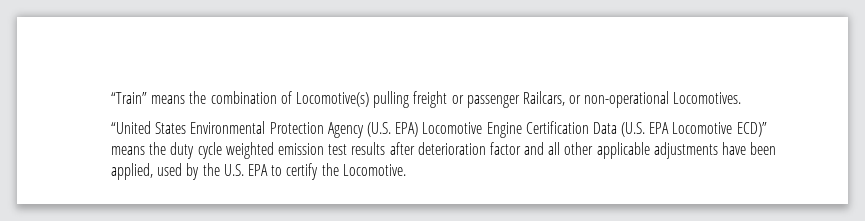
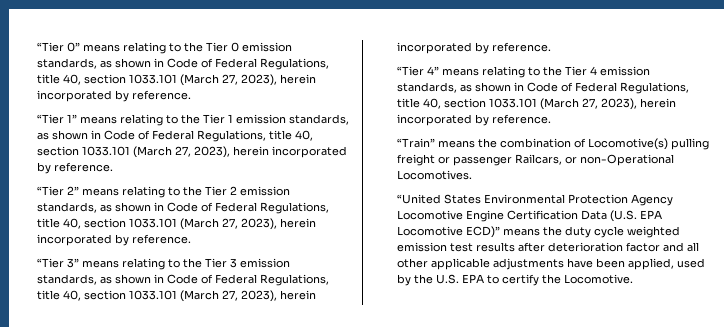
(111, 98) none -> [37,42,293,54] [37,58,330,70] [37,74,317,86] [37,90,192,102] [37,114,350,126] [37,130,314,142] [37,146,348,158] [37,162,114,174] [37,186,291,198] [37,202,330,214] [37,218,317,230] [37,234,192,246] [37,258,291,270] [37,274,330,286] [37,290,317,302] [397,42,552,54] [397,66,651,78] [397,82,690,94] [397,98,677,110] [397,114,552,126] “Tier 0” means relating to the Tier 0 emission standards, as shown in Code of Federal Regulations, title 40, section 1033.101 (March 27, 2023), herein incorporated by reference. // “Tier 1” means relating to the Tier 1 emission standards, as shown in Code of Federal Regulations, title 40, section 1033.101 (March 27, 2023), herein incorporated by reference. // “Tier 2” means relating to the Tier 2 emission standards, as shown in Code of Federal Regulations, title 40, section 1033.101 (March 27, 2023), herein incorporated by reference. // “Tier 3” means relating to the Tier 3 emission standards, as shown in Code of Federal Regulations, title 40, section 1033.101 (March 27, 2023), herein incorporated by reference. // “Tier 4” means relating to the Tier 4 emission standards, as shown in Code of Federal Regulations, title 40, section 1033.101 (March 27, 2023), herein incorporated by reference. //
[584,91,670,108] non-operational -> [580,154,675,166] non-Operational
[366,122,419,137] (U.S. EPA) -> (674, 200) none

